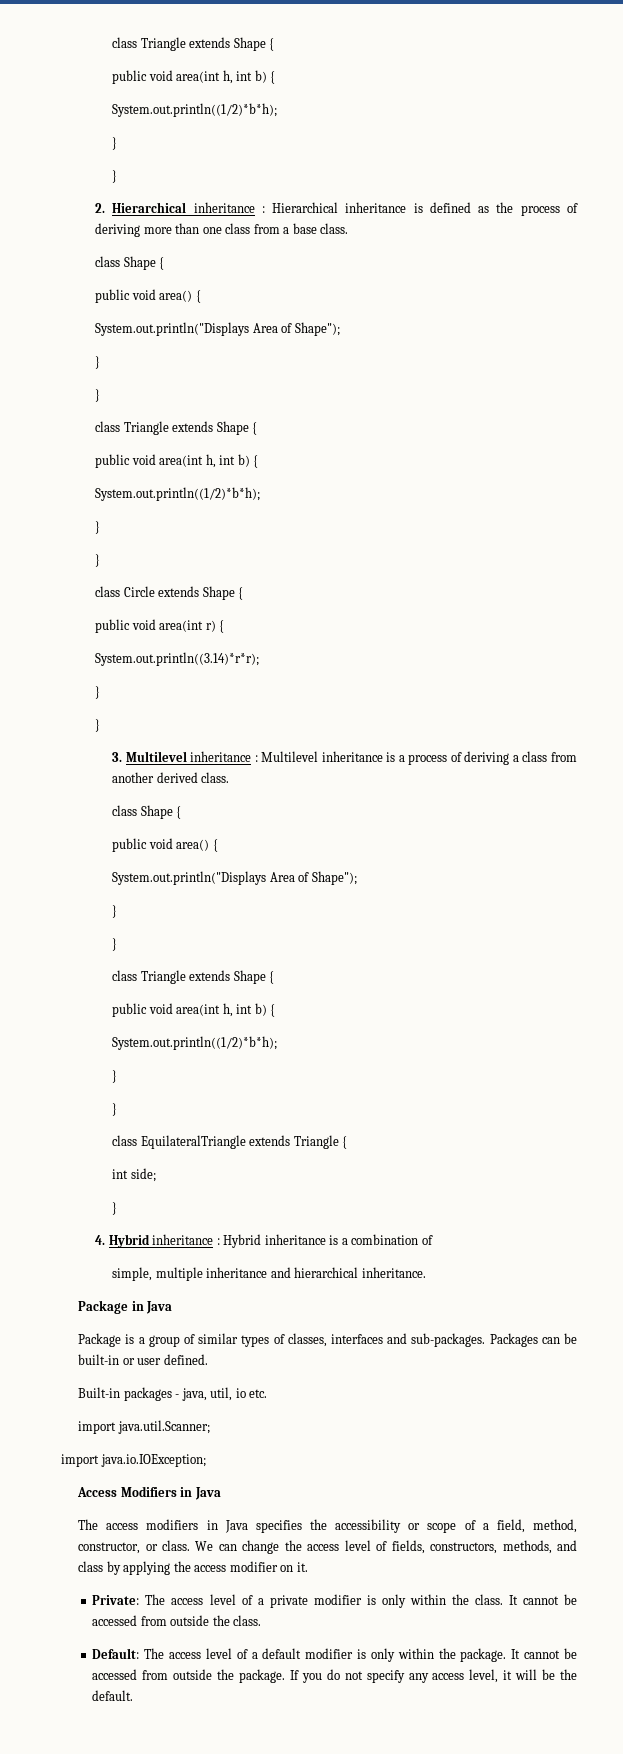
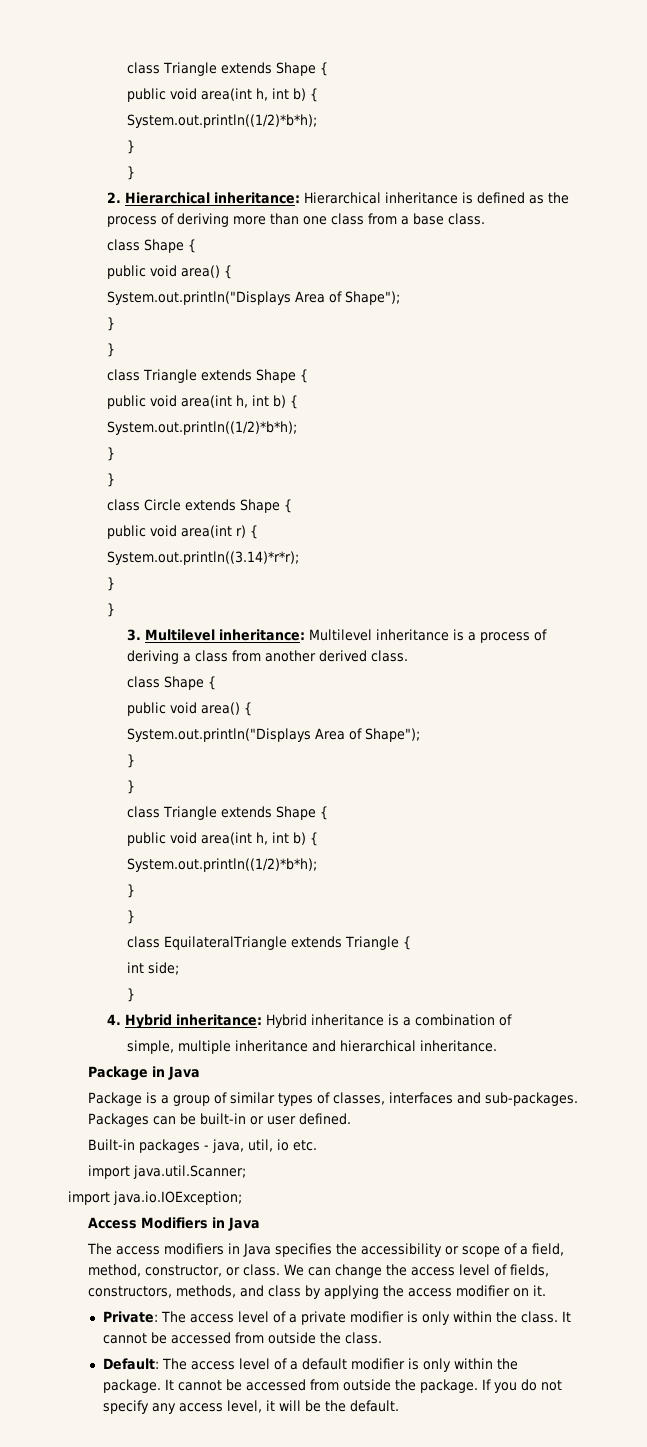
[193,202,265,213] inheritance : -> [214,192,301,204] inheritance:
[190,751,258,762] inheritance : -> [219,629,306,641] inheritance:
[152,1234,220,1245] inheritance : -> [176,1014,263,1026] inheritance:

